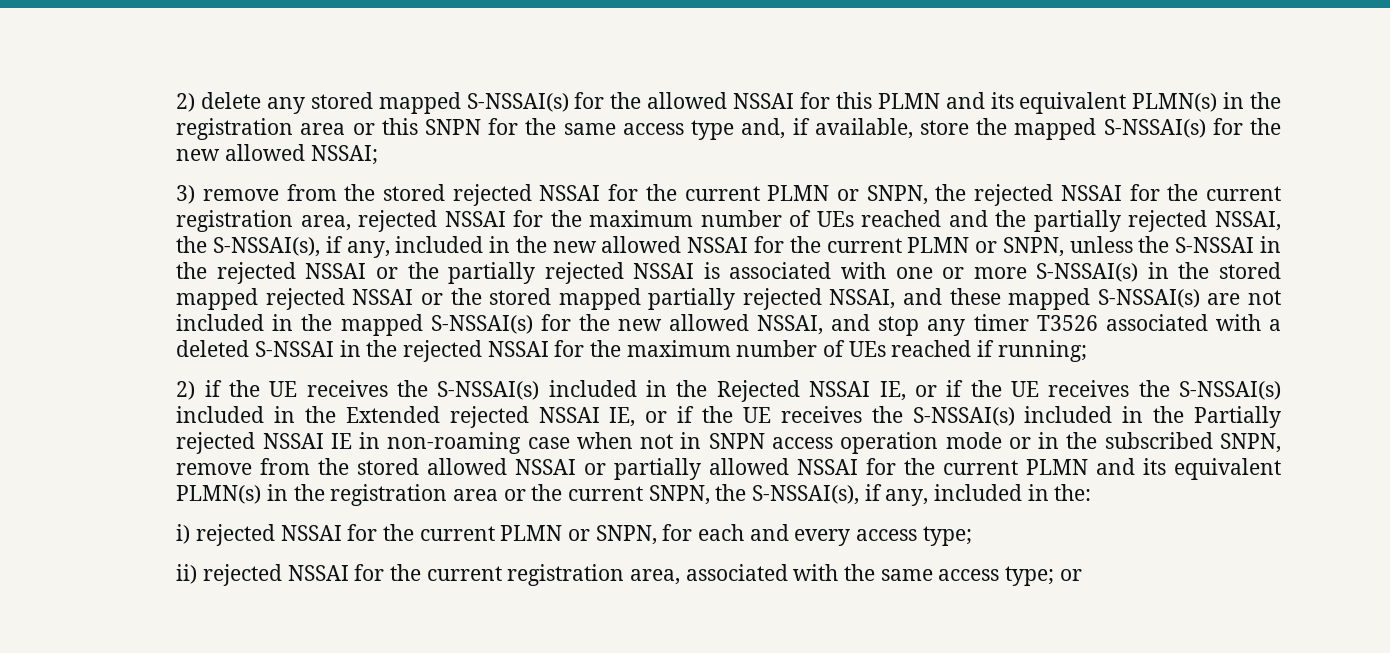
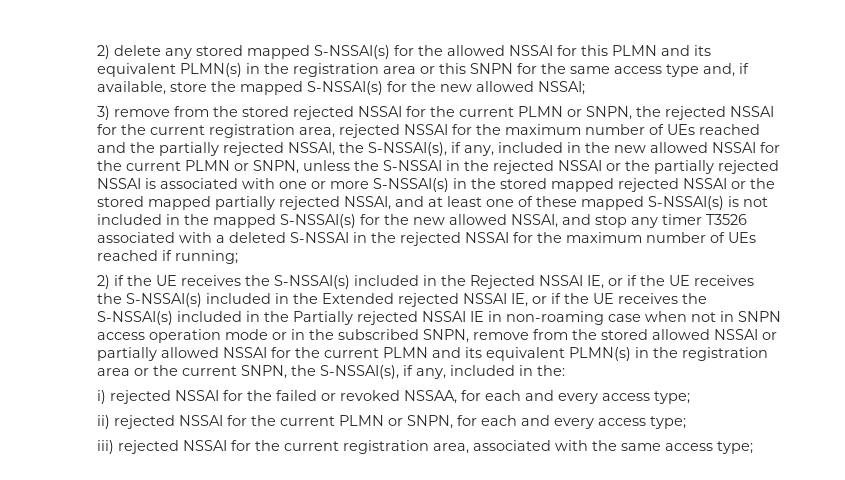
(943, 296) none -> [428,196,534,207] at least one of
[1207,293,1241,305] are -> [728,196,740,207] is
[419,525,657,545] current PLMN or SNPN, -> [276,390,458,404] failed or revoked NSSAA,
(502, 573) none -> [339,415,687,429] [97,440,340,454] PLMN or SNPN, for each and every access type; // iii) rejected NSSAI for the current
[1059,569,1082,581] or -> (754, 447) none

